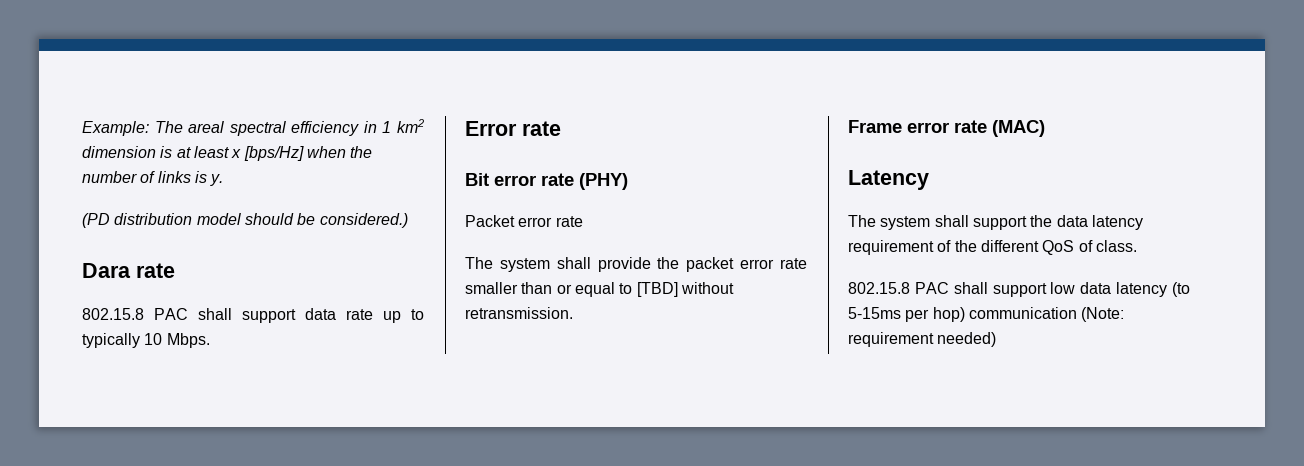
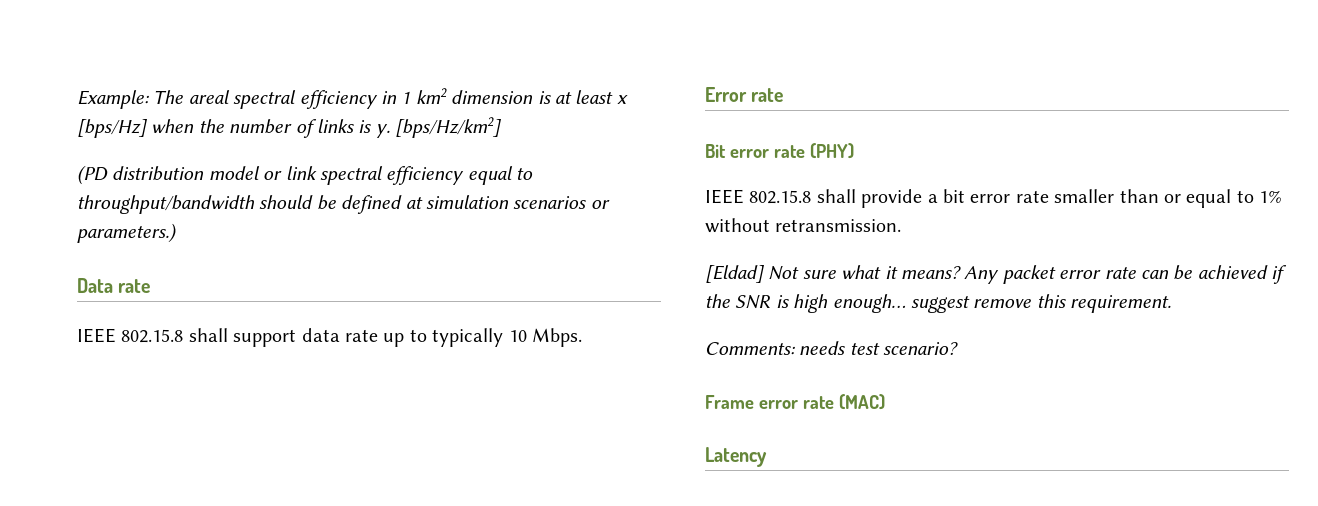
(224, 180) none -> [395,117,502,138] [bps/Hz/km2]
[244,213,408,228] [82,263,175,278] [82,308,188,320] should be considered.) // Dara rate // 802.15.8 PAC -> [263,166,534,185] [77,195,610,214] [77,223,177,243] [77,278,151,293] [77,328,184,343] or link spectral efficiency equal to throughput/bandwidth should be defined at simulation scenarios or parameters.) // Data rate // IEEE 802.15.8
[465,215,583,227] [465,257,735,272] Packet error rate // The system shall provide the packet -> [705,189,965,208] IEEE 802.15.8 shall provide a bit
[636,282,678,297] [TBD] -> [1259,190,1283,203] 1%
(573, 313) none -> [705,265,1288,284] [705,294,1172,313] [705,341,959,355] // [Eldad] Not sure what it means? Any packet error rate can be achieved if the SNR is high enough… suggest remove this requirement. // Comments: needs test scenario?
[848,215,1143,230] [848,240,1137,255] [848,282,1190,297] [848,307,1125,322] [848,332,997,347] // The system shall support the data latency requirement of the different QoS of class. // 802.15.8 PAC shall support low data latency (to 5-15ms per hop) communication (Note: requirement needed) -> (767, 457) none

